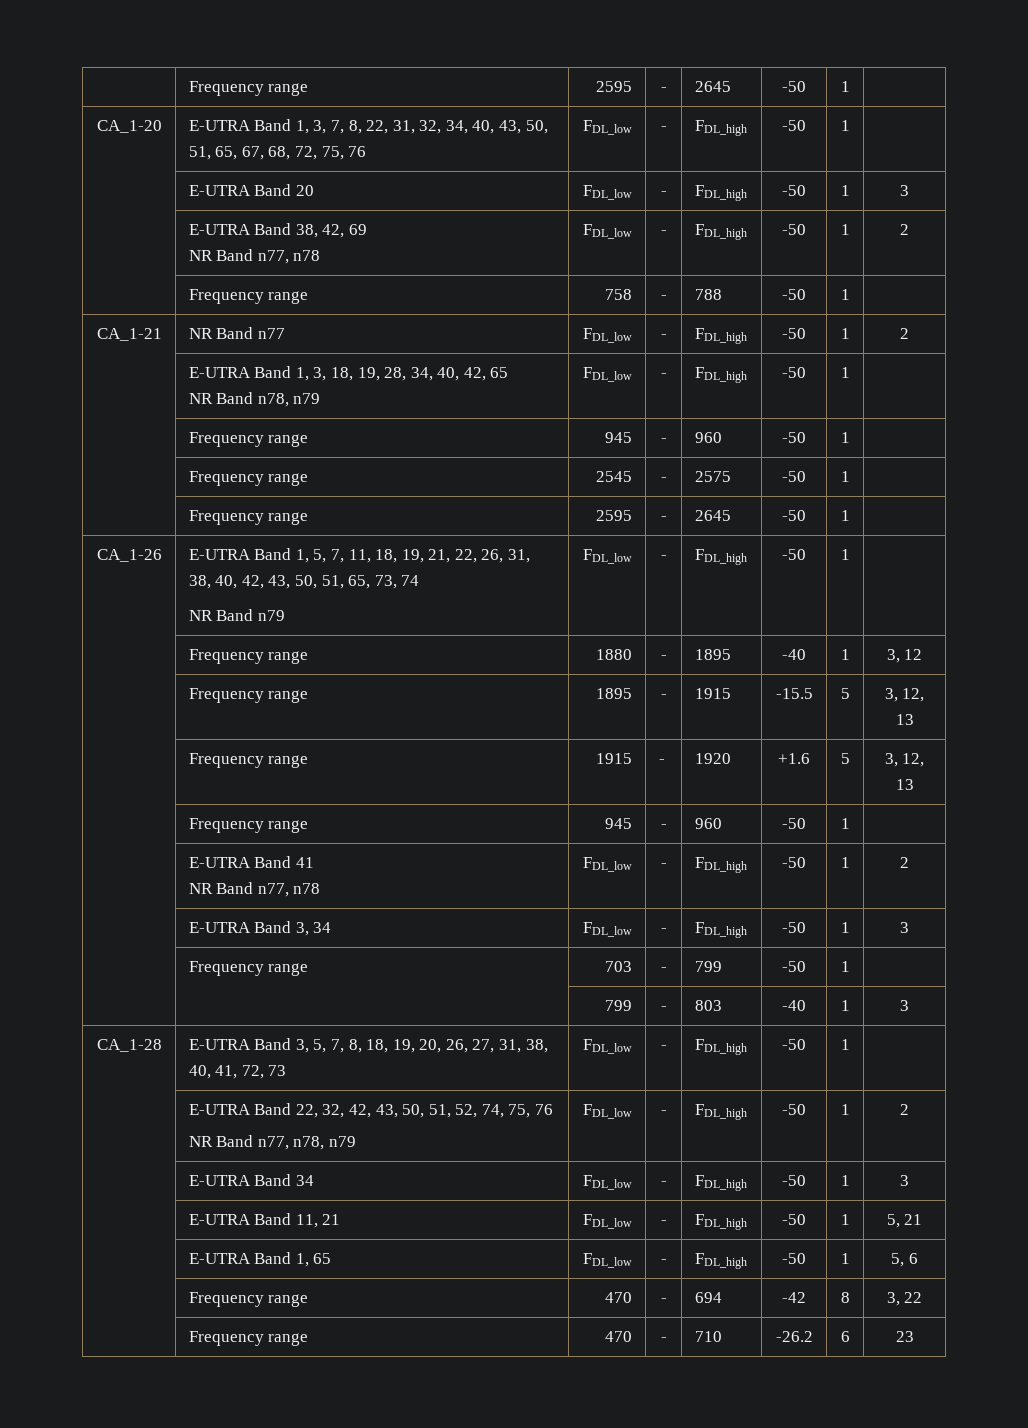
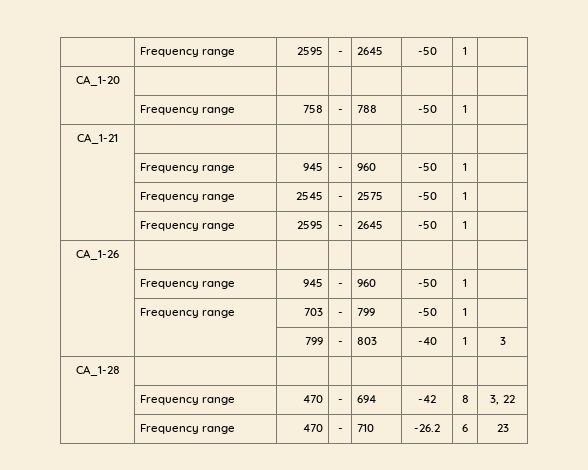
[188,119,548,134] [188,146,367,160] [583,120,633,135] [660,126,667,131] [694,120,747,136] [782,120,806,131] [840,120,850,131] [188,184,314,196] [583,185,633,200] [660,191,667,196] [694,185,747,201] [782,185,806,196] [840,185,850,196] [900,185,909,196] [188,223,367,238] [188,249,321,264] [583,224,633,239] [660,230,667,235] [694,224,747,240] [782,224,806,235] [840,224,850,235] [900,224,909,235] E-UTRA Band 1, 3, 7, 8, 22, 31, 32, 34, 40, 43, 50, 51, 65, 67, 68, 72, 75, 76 | FDL_low | - | FDL_high | -50 | 1 | // | E-UTRA Band 20 | FDL_low | - | FDL_high | -50 | 1 | 3 // | E-UTRA Band 38, 42, 69 // NR Band n77, n78 | FDL_low | - | FDL_high | -50 | 1 | 2 -> (120, 80) | | | | | |
[188,327,285,339] [583,328,633,343] [660,334,667,339] [694,328,747,344] [782,328,806,339] [840,328,850,339] [900,328,909,339] [188,366,509,381] [188,392,321,407] [583,367,633,382] [660,373,667,378] [694,367,747,383] [782,367,806,378] [840,367,850,378] NR Band n77 | FDL_low | - | FDL_high | -50 | 1 | 2 // | E-UTRA Band 1, 3, 18, 19, 28, 34, 40, 42, 65 // NR Band n78, n79 | FDL_low | - | FDL_high | -50 | 1 -> (118, 138) | | | | |
[188,548,531,563] [188,575,420,589] [188,609,285,621] [583,549,633,564] [660,555,667,560] [694,549,747,565] [782,549,806,560] [840,549,850,560] [188,649,309,664] [596,649,633,660] [660,655,667,660] [694,649,731,660] [782,649,806,660] [840,649,850,660] [886,649,923,663] [188,688,309,703] [596,688,633,699] [660,694,667,699] [694,688,731,699] [775,688,813,699] [840,688,850,699] [884,688,925,702] [895,714,914,725] [188,753,309,768] [596,753,633,764] [658,759,665,764] [694,753,731,764] [778,753,810,764] [840,753,850,764] [884,753,925,767] [895,779,914,790] [188,818,309,833] [605,818,633,829] [660,824,667,829] [694,818,722,829] [782,818,806,829] [840,818,850,829] [188,856,314,868] [188,882,321,897] [583,857,633,872] [660,863,667,868] [694,857,747,873] [782,857,806,868] [840,857,850,868] [900,857,909,868] [188,921,332,936] [583,922,633,937] [660,928,667,933] [694,922,747,938] [782,922,806,933] [840,922,850,933] [900,922,909,933] E-UTRA Band 1, 5, 7, 11, 18, 19, 21, 22, 26, 31, 38, 40, 42, 43, 50, 51, 65, 73, 74 // NR Band n79 | FDL_low | - | FDL_high | -50 | 1 | // | Frequency range | 1880 | - | 1895 | -40 | 1 | 3, 12 // | Frequency range | 1895 | - | 1915 | -15.5 | 5 | 3, 12, 13 // | Frequency range | 1915 | - | 1920 | +1.6 | 5 | 3, 12, 13 // | Frequency range | 945 | - | 960 | -50 | 1 | // | E-UTRA Band 41 // NR Band n77, n78 | FDL_low | - | FDL_high | -50 | 1 | 2 // | E-UTRA Band 3, 34 | FDL_low | - | FDL_high | -50 | 1 | 3 -> [139,279,235,289] [303,279,324,287] [337,283,343,287] [356,279,376,287] [417,279,437,287] [463,279,467,287] | | | | | | // | Frequency range | 945 | - | 960 | -50 | 1 |
[188,1038,548,1053] [188,1065,287,1079] [583,1039,633,1054] [660,1045,667,1050] [694,1039,747,1055] [782,1039,806,1050] [840,1039,850,1050] [188,1103,554,1118] [188,1135,356,1150] [583,1104,633,1119] [660,1110,667,1115] [694,1104,747,1120] [782,1104,806,1115] [840,1104,850,1115] [900,1104,909,1115] [188,1174,314,1186] [583,1175,633,1190] [660,1181,667,1186] [694,1175,747,1191] [782,1175,806,1186] [840,1175,850,1186] [900,1175,909,1186] [188,1213,341,1228] [583,1214,633,1229] [660,1220,667,1225] [694,1214,747,1230] [782,1214,806,1225] [840,1214,850,1225] [886,1214,923,1228] [188,1252,332,1267] [583,1253,633,1268] [660,1259,667,1264] [694,1253,747,1269] [782,1253,806,1264] [840,1253,850,1264] [891,1253,918,1267] E-UTRA Band 3, 5, 7, 8, 18, 19, 20, 26, 27, 31, 38, 40, 41, 72, 73 | FDL_low | - | FDL_high | -50 | 1 | // | E-UTRA Band 22, 32, 42, 43, 50, 51, 52, 74, 75, 76 // NR Band n77, n78, n79 | FDL_low | - | FDL_high | -50 | 1 | 2 // | E-UTRA Band 34 | FDL_low | - | FDL_high | -50 | 1 | 3 // | E-UTRA Band 11, 21 | FDL_low | - | FDL_high | -50 | 1 | 5, 21 // | E-UTRA Band 1, 65 | FDL_low | - | FDL_high | -50 | 1 | 5, 6 -> (120, 370) | | | | | |

